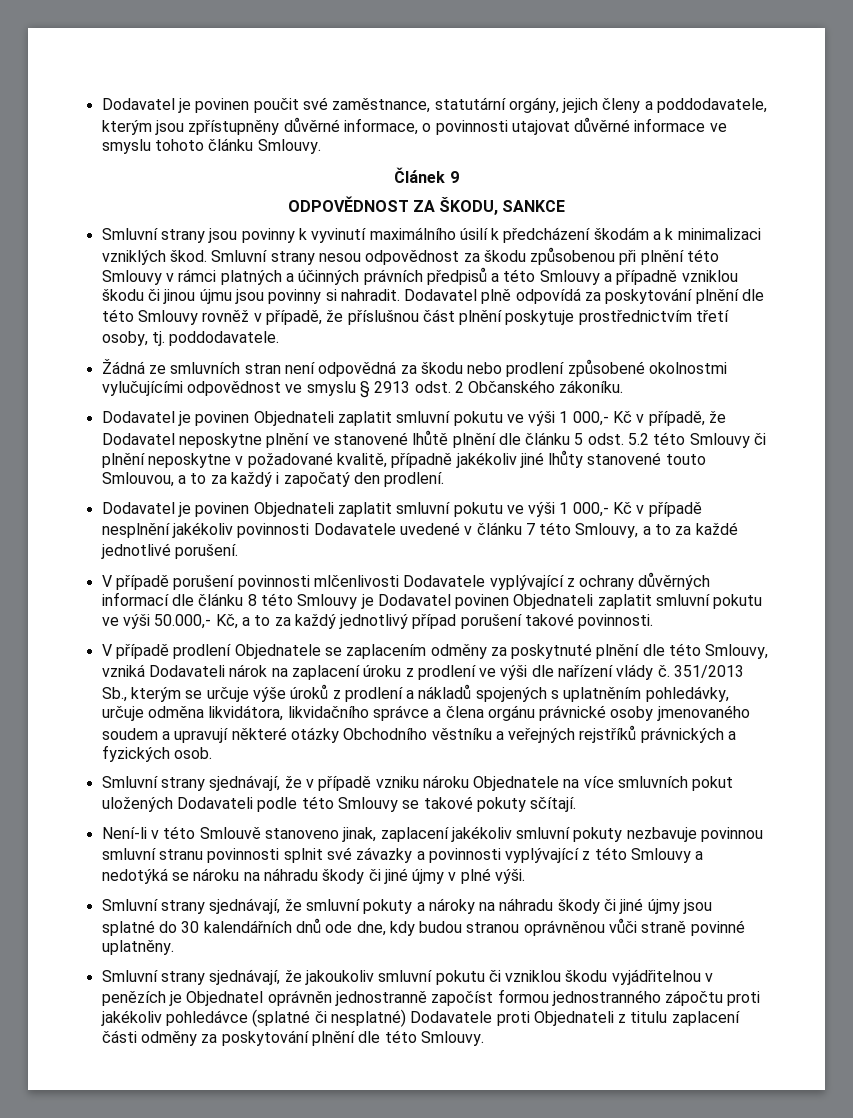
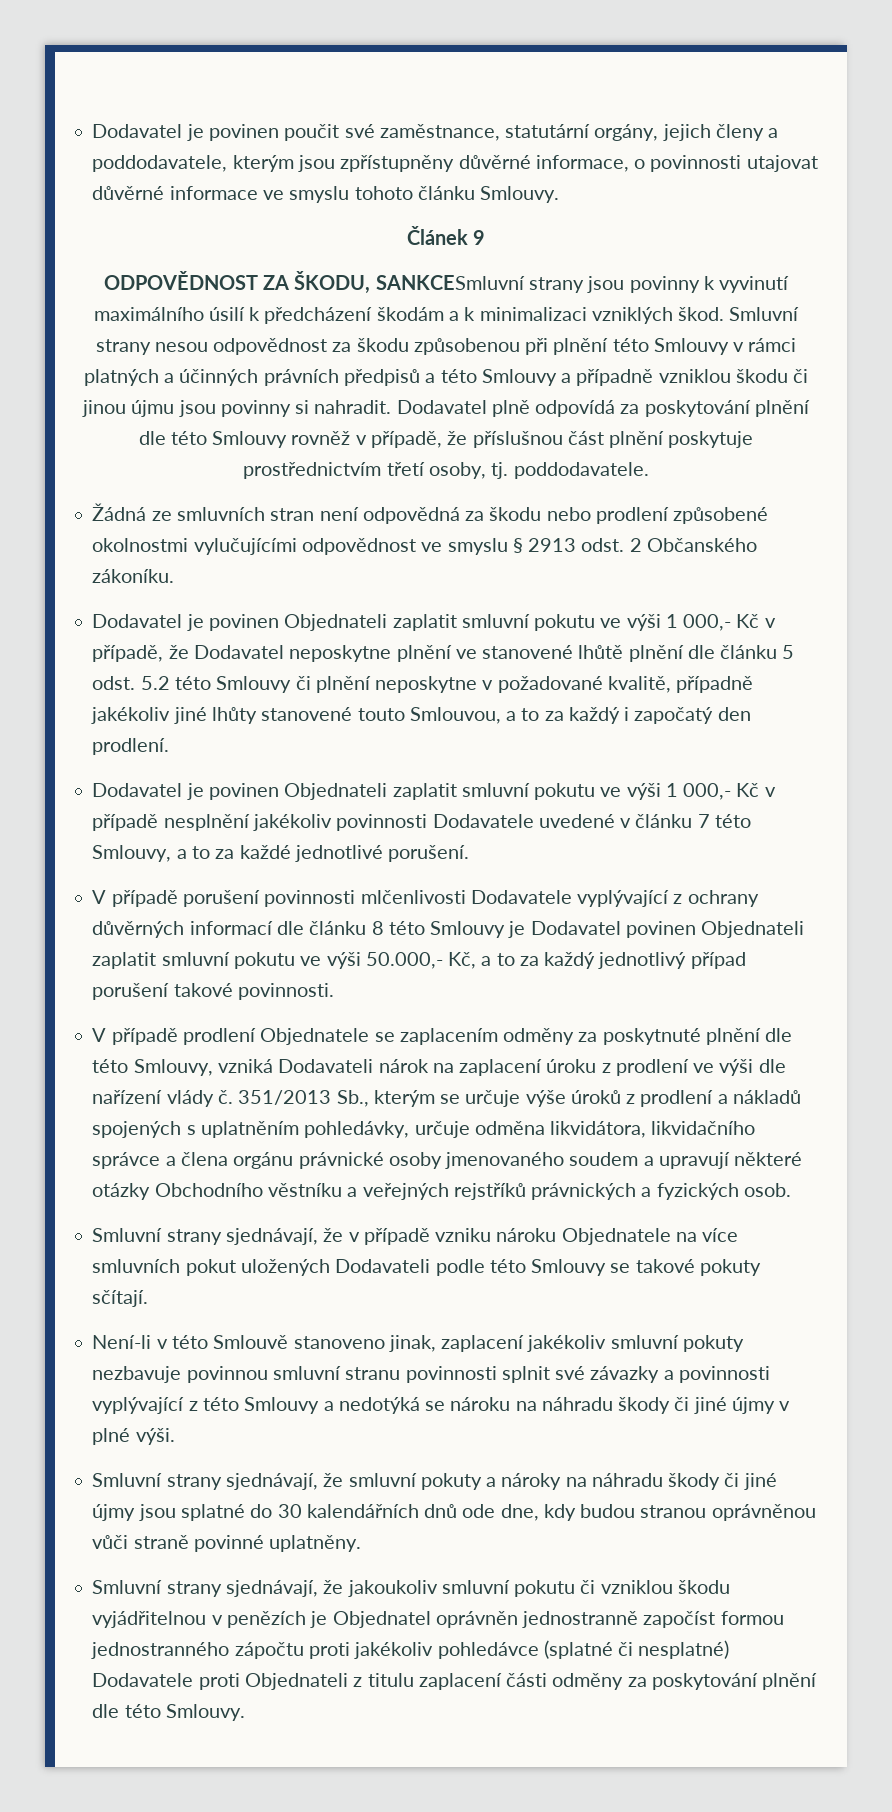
[502,200,566,212] [101,228,158,240] SANKCE // Smluvní -> [375,275,525,290] SANKCESmluvní

